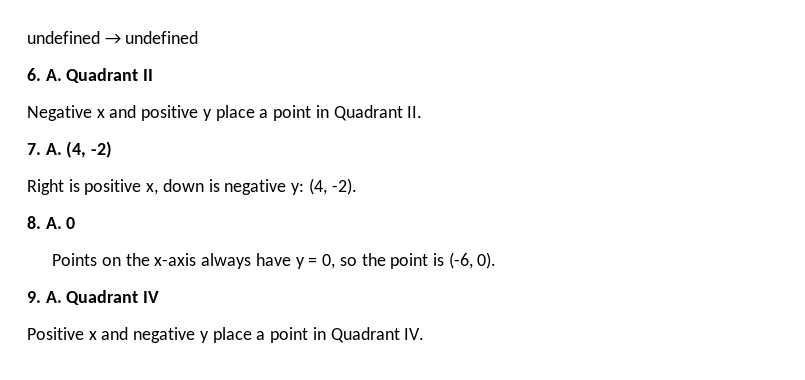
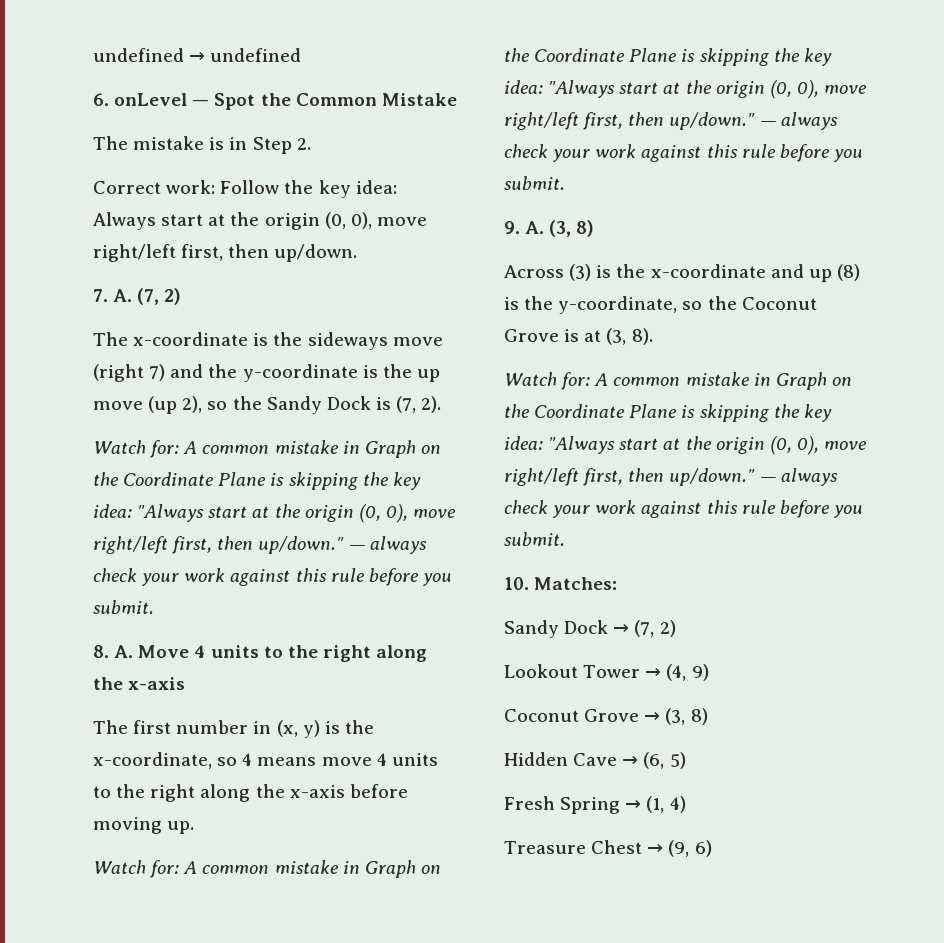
[45,68,154,83] [27,105,423,121] [27,141,113,158] [27,178,357,195] [27,216,76,229] [52,252,497,269] [27,290,160,305] [27,327,425,343] A. Quadrant II // Negative x and positive y place a point in Quadrant II. // 7. A. (4, -2) // Right is positive x, down is negative y: (4, -2). // 8. A. 0 // Points on the x-axis always have y = 0, so the point is (-6, 0). // 9. A. Quadrant IV // Positive x and negative y place a point in Quadrant IV. -> [114,93,457,110] [93,136,311,154] [93,180,397,198] [93,212,427,230] [93,244,358,262] [93,288,182,305] [93,332,443,350] [93,364,440,382] [93,396,442,414] [93,440,441,458] [93,472,421,490] [93,504,457,523] [93,536,427,554] [93,568,452,586] [93,600,154,614] [93,645,428,662] [93,677,186,690] [93,720,374,738] [93,752,438,769] [93,784,408,802] [93,817,195,834] [93,860,441,878] [504,48,832,66] [504,80,868,99] [504,112,838,130] [504,144,863,162] [504,176,565,190] [504,220,595,237] [504,264,860,282] [504,296,817,314] [504,328,653,345] [504,372,852,390] [504,404,832,422] [504,436,868,455] [504,468,838,486] [504,500,863,518] [504,532,565,546] [504,577,618,590] [504,620,676,638] [504,664,709,681] [504,708,708,725] [504,752,686,769] [504,796,686,814] [504,840,712,857] onLevel — Spot the Common Mistake // The mistake is in Step 2. // Correct work: Follow the key idea: Always start at the origin (0, 0), move right/left first, then up/down. // 7. A. (7, 2) // The x-coordinate is the sideways move (right 7) and the y-coordinate is the up move (up 2), so the Sandy Dock is (7, 2). // Watch for: A common mistake in Graph on the Coordinate Plane is skipping the key idea: "Always start at the origin (0, 0), move right/left first, then up/down." — always check your work against this rule before you submit. // 8. A. Move 4 units to the right along the x-axis // The first number in (x, y) is the x-coordinate, so 4 means move 4 units to the right along the x-axis before moving up. // Watch for: A common mistake in Graph on the Coordinate Plane is skipping the key idea: "Always start at the origin (0, 0), move right/left first, then up/down." — always check your work against this rule before you submit. // 9. A. (3, 8) // Across (3) is the x-coordinate and up (8) is the y-coordinate, so the Coconut Grove is at (3, 8). // Watch for: A common mistake in Graph on the Coordinate Plane is skipping the key idea: "Always start at the origin (0, 0), move right/left first, then up/down." — always check your work against this rule before you submit. // 10. Matches: // Sandy Dock → (7, 2) // Lookout Tower → (4, 9) // Coconut Grove → (3, 8) // Hidden Cave → (6, 5) // Fresh Spring → (1, 4) // Treasure Chest → (9, 6)

